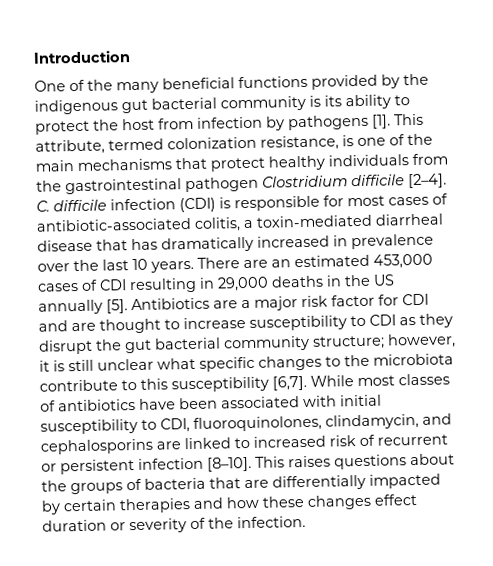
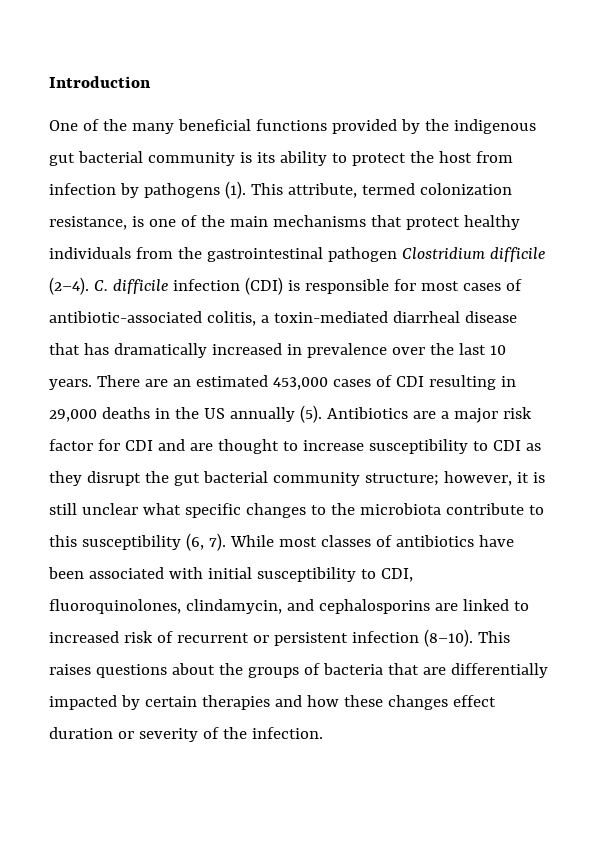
[372,114,391,129] [1]. -> [224,181,246,199] (1).
[408,173,447,189] [2–4]. -> [49,277,89,295] (2–4).
[106,299,128,314] [5]. -> [299,405,322,423] (5).
[272,375,307,391] [6,7]. -> [185,533,226,551] (6, 7).
[207,456,252,472] [8–10]. -> [423,629,473,647] (8–10).

